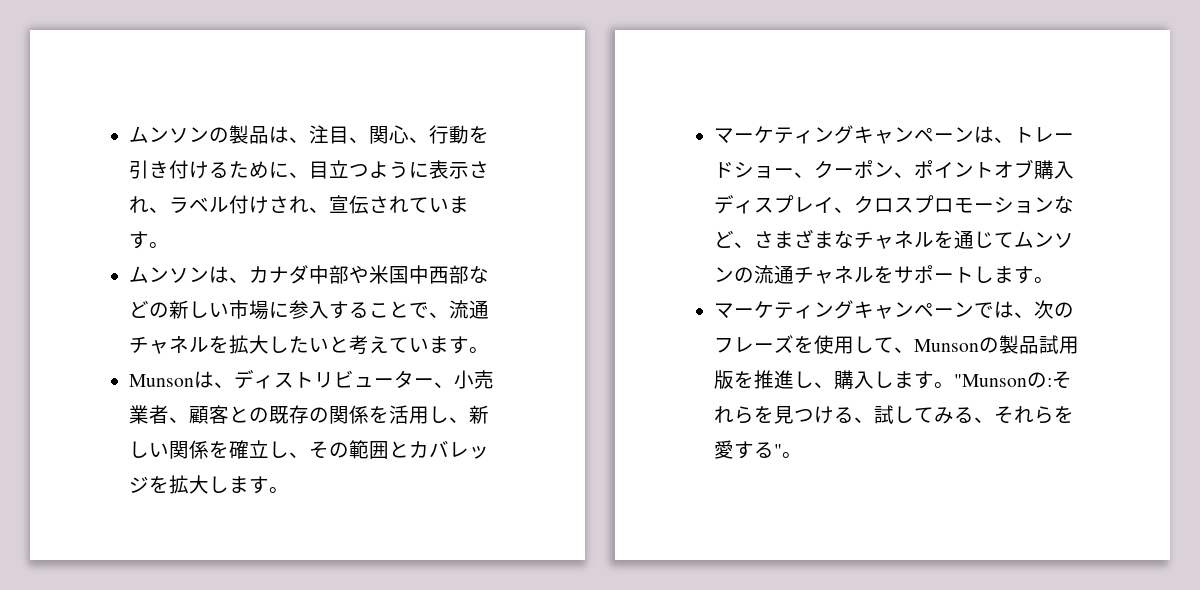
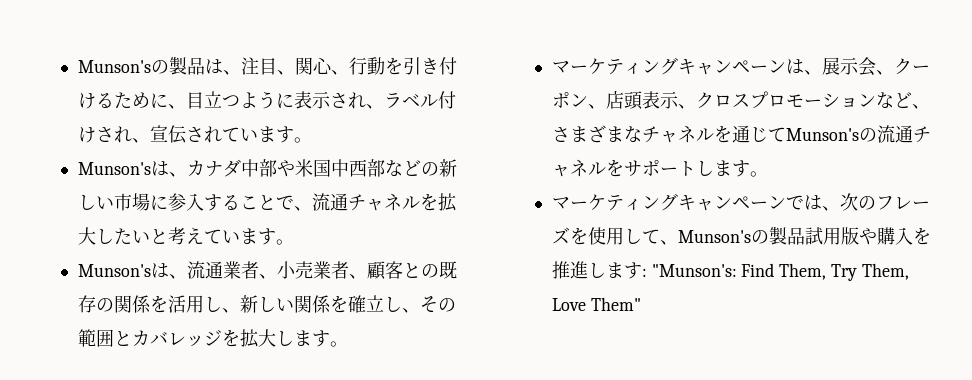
[129,126,210,143] ムンソン -> [77,60,151,73] Munson's
[129,266,210,283] ムンソン -> [77,162,151,175] Munson's
[129,370,435,389] Munsonは、ディストリビューター -> [77,261,259,279] Munson'sは、流通業者
[1014,127,1075,143] [714,159,1075,180] [714,195,835,214] トレードショー、クーポン、ポイントオブ購入ディスプレイ -> [821,57,930,76] [551,90,679,110] 展示会、クーポン、店頭表示
[1014,231,1075,248] [714,267,735,282] ムンソン -> [785,128,859,141] Munson's
[914,339,980,352] Munson -> [677,230,751,243] Munson's
(735, 379) none -> [858,227,913,245] や購入
[814,370,1073,390] [714,405,1075,424] [714,440,803,459] 、購入します。"Munsonの:それらを見つける、試してみる、それらを愛する"。 -> [605,262,909,281] [551,297,641,311] ます: "Munson's: Find Them, Try Them, Love Them"

